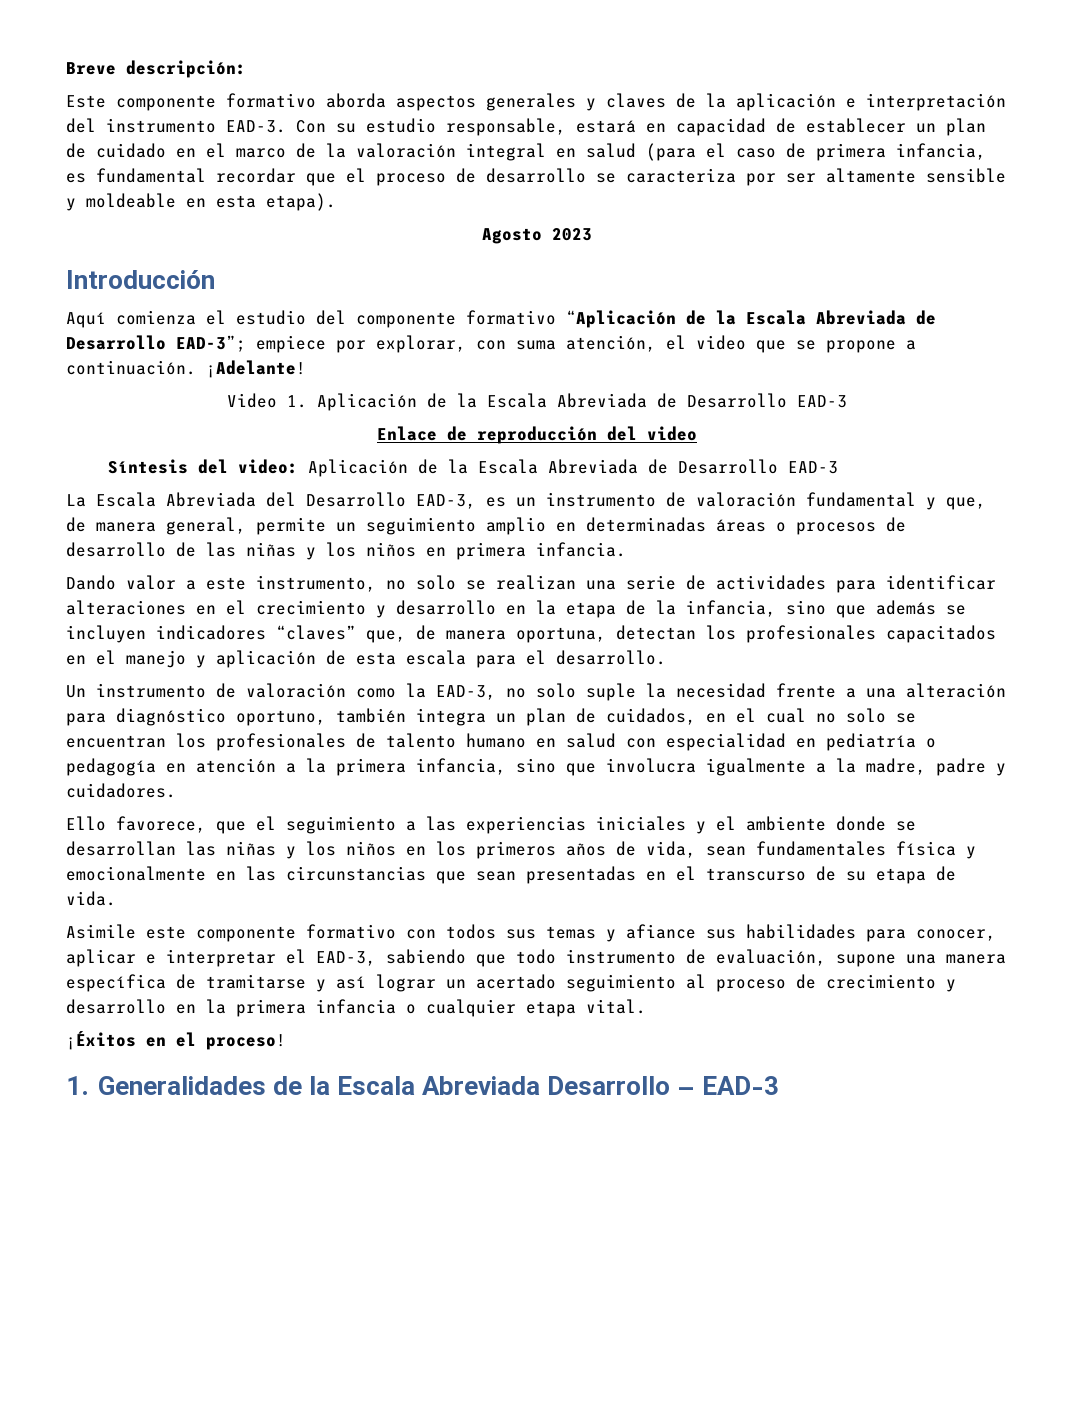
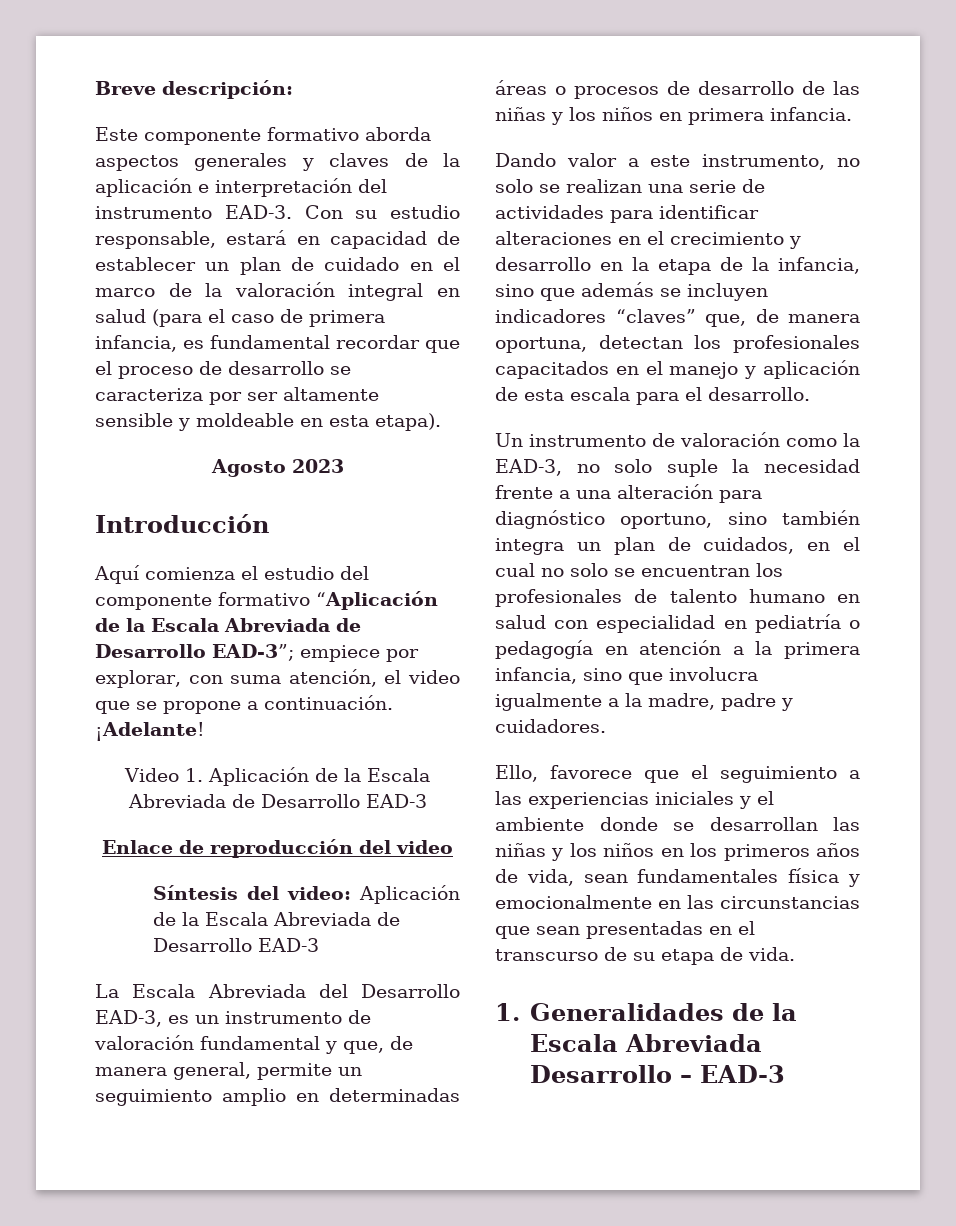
(326, 718) none -> [727,512,767,525] sino
[66,816,206,833] Ello favorece, -> [495,765,632,782] Ello, favorece
[66,924,996,942] [66,949,1006,967] [66,974,956,992] [66,999,646,1017] [66,1031,286,1050] // Asimile este componente formativo con todos sus temas y afiance sus habilidades para conocer, aplicar e interpretar el EAD-3, sabiendo que todo instrumento de evaluación, supone una manera específica de tramitarse y así lograr un acertado seguimiento al proceso de crecimiento y desarrollo en la primera infancia o cualquier etapa vital. // ¡Éxitos en el proceso! -> (795, 954) none

